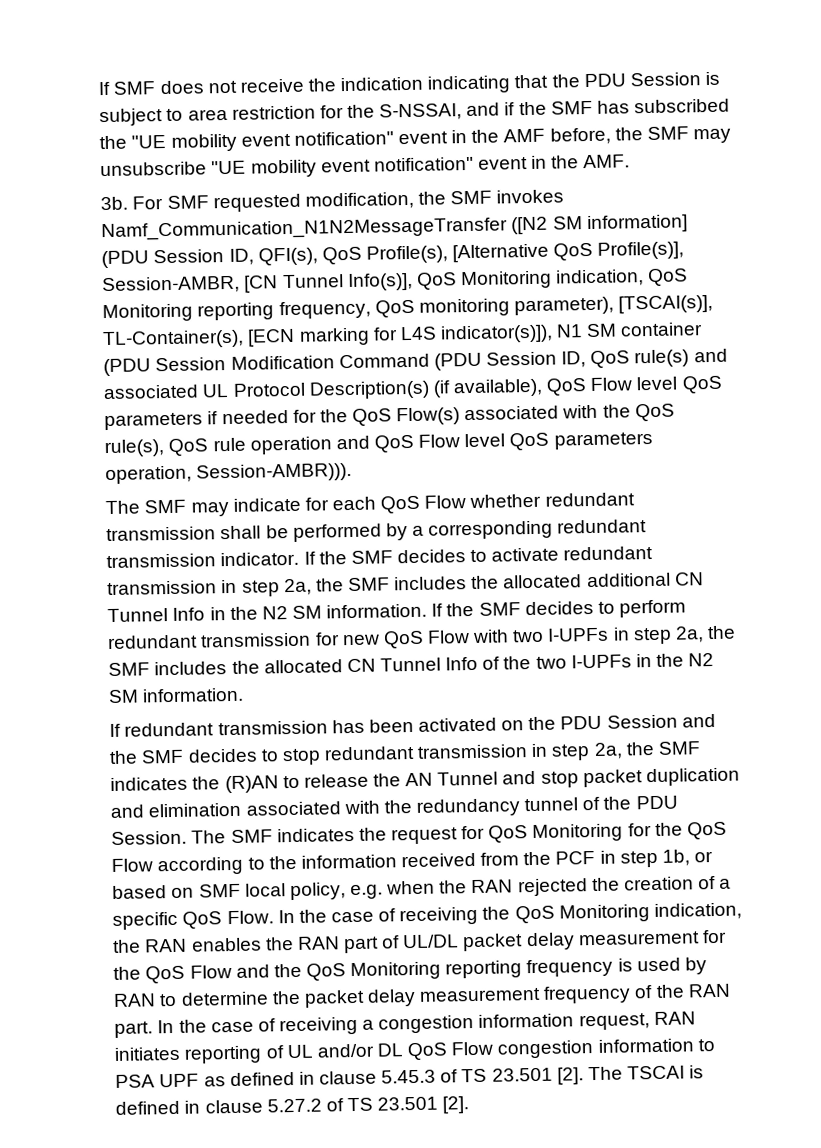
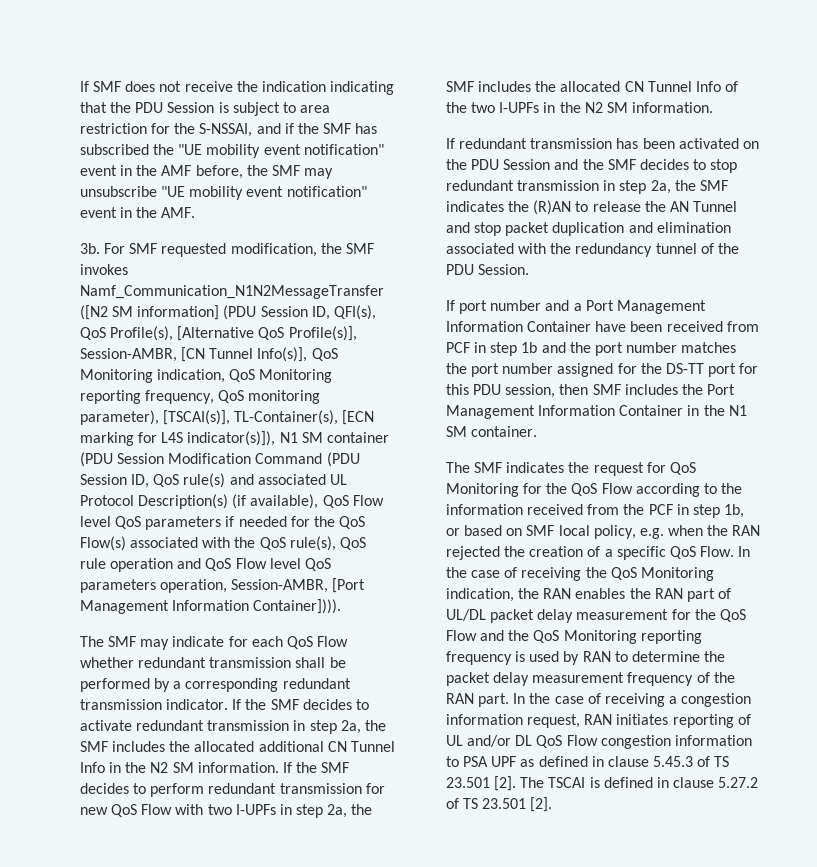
[196,462,353,483] Session-AMBR))). -> [231,578,366,593] [79,599,342,614] Session-AMBR, [Port Management Information Container]))).
(188, 837) none -> [445,300,706,314] [445,321,759,332] [445,342,737,356] [445,363,759,377] [445,384,736,398] [445,405,747,419] [445,426,537,437] // If port number and a Port Management Information Container have been received from PCF in step 1b and the port number matches the port number assigned for the DS-TT port for this PDU session, then SMF includes the Port Management Information Container in the N1 SM container. //

